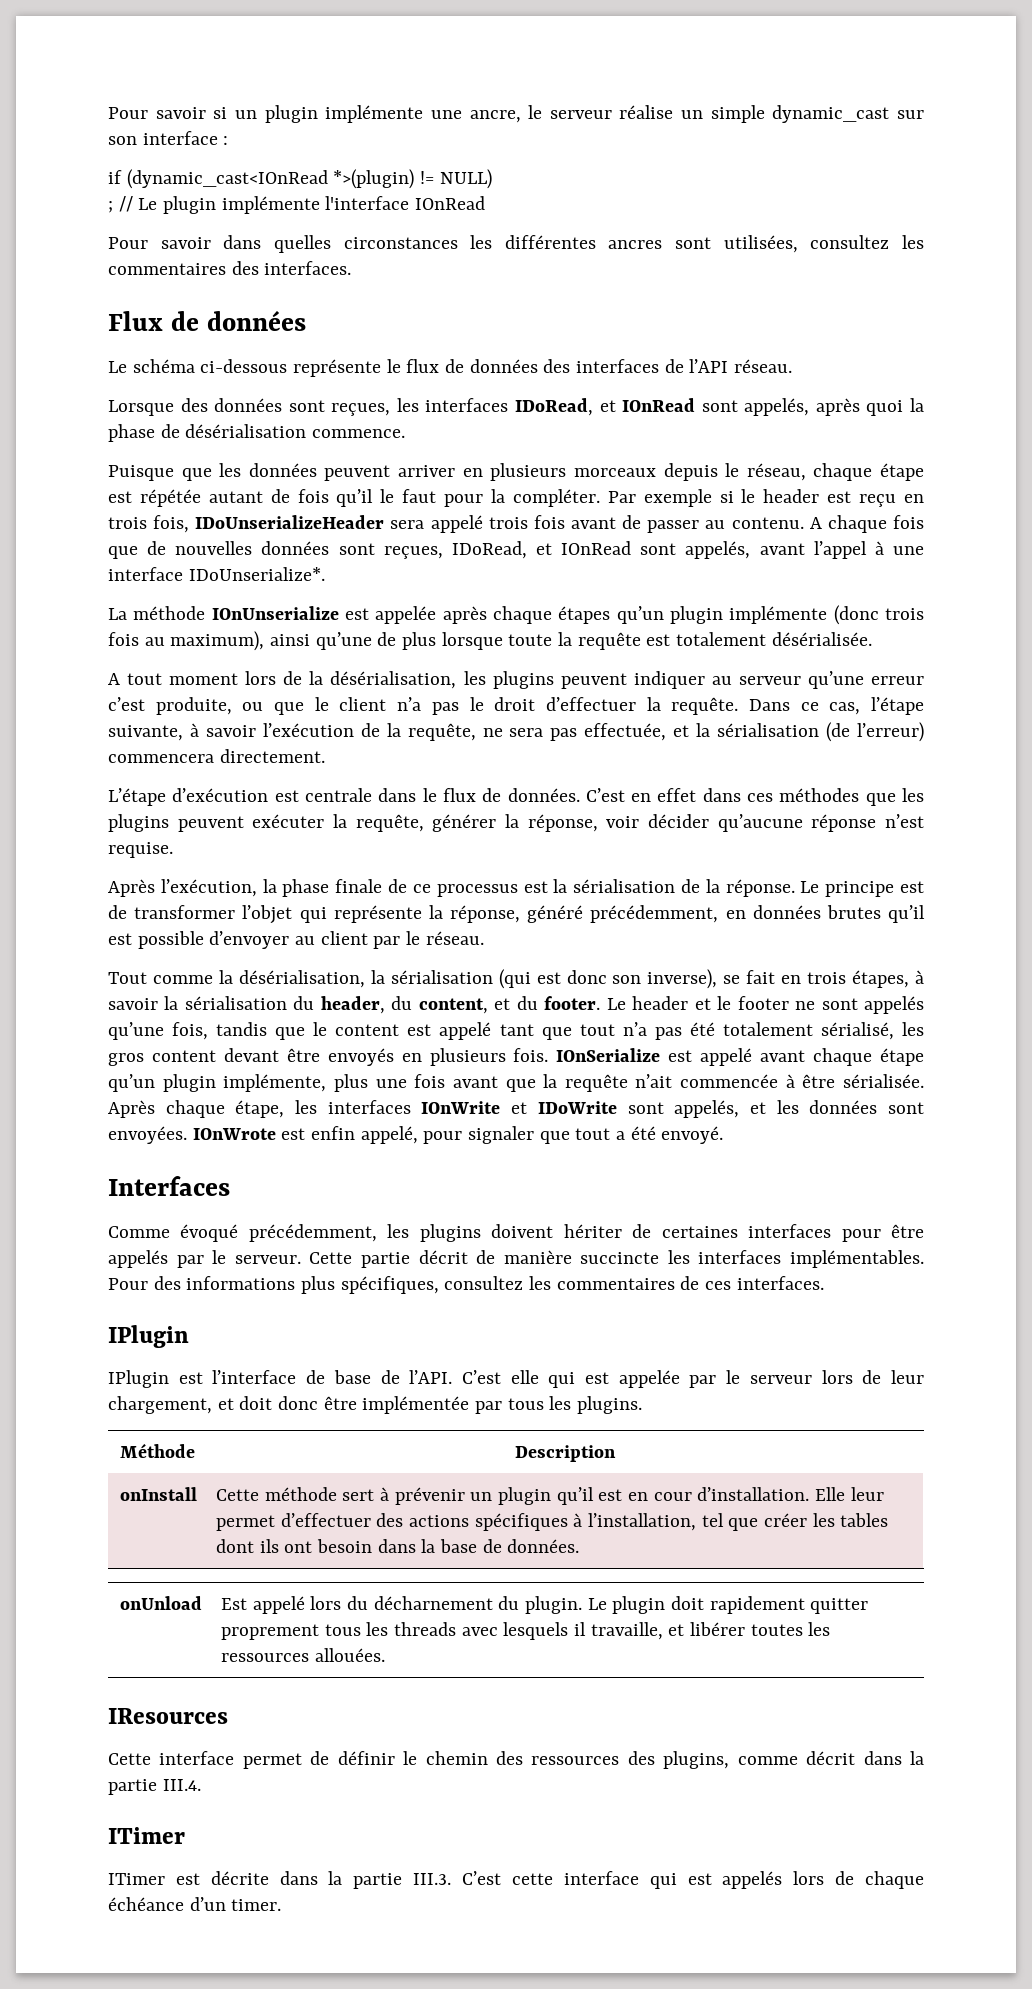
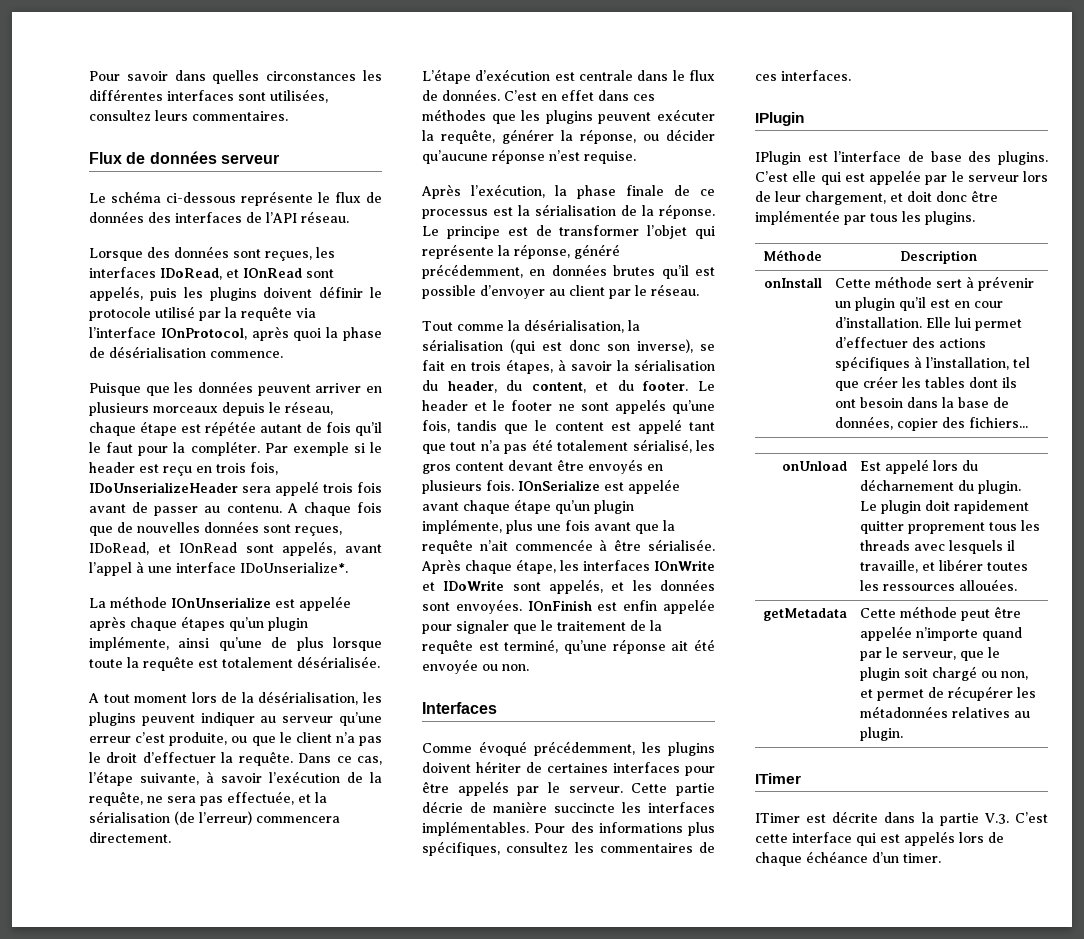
[108,105,924,123] [108,131,229,145] [108,169,492,189] [108,196,486,214] [108,237,211,249] Pour savoir si un plugin implémente une ancre, le serveur réalise un simple dynamic_cast sur son interface : // if (dynamic_cast<IOnRead *>(plugin) != NULL) // ; // Le plugin implémente l'interface IOnRead // Pour savoir -> [89,71,168,81] Pour savoir
[608,240,663,249] ancres -> [167,90,234,101] interfaces
[901,235,924,249] [108,261,352,275] les commentaires des interfaces. -> [155,110,288,121] leurs commentaires.
(306, 320) none -> [220,154,279,164] serveur
(810, 407) none -> [149,286,382,301] [89,306,316,321] [89,327,247,340] puis les plugins doivent définir le protocole utilisé par la requête via l’interface IOnProtocol,
[729,605,924,625] [108,631,265,651] implémente (donc trois fois au maximum), -> [89,636,169,651] implémente,
[606,816,640,828] voir -> [643,134,659,141] ou
[700,1048,753,1066] appelé -> [628,479,680,494] appelée
[192,1128,276,1140] IOnWrote -> [527,600,592,611] IOnFinish
[360,1126,418,1144] appelé, -> [663,599,715,614] appelée
[575,1126,724,1144] tout a été envoyé. -> [541,620,662,631] [422,639,715,654] [422,659,529,674] le traitement de la requête est terminé, qu’une réponse ait été envoyée ou non.
[418,1250,468,1264] décrit -> [422,801,463,813] décrie
[380,1370,453,1384] de l’API. -> [968,151,1048,165] des plugins.
[850,1487,884,1501] leur -> [954,317,971,328] lui
[507,1539,580,1553] données. -> [834,416,1028,431] données, copier des fichiers...
[108,1708,228,1724] [108,1751,925,1769] [108,1779,201,1795] // IResources // Cette interface permet de définir le chemin des ressources des plugins, comme décrit dans la partie III.4. -> [763,608,848,621] [859,606,1021,621] [859,626,1022,641] [859,647,1000,661] [859,666,1028,681] [859,686,1036,701] [859,706,1030,718] [859,727,903,741] // getMetadata | Cette méthode peut être appelée n’importe quand par le serveur, que le plugin soit chargé ou non, et permet de récupérer les métadonnées relatives au plugin.
[413,1873,452,1885] III.3. -> [984,813,1009,824] V.3.

